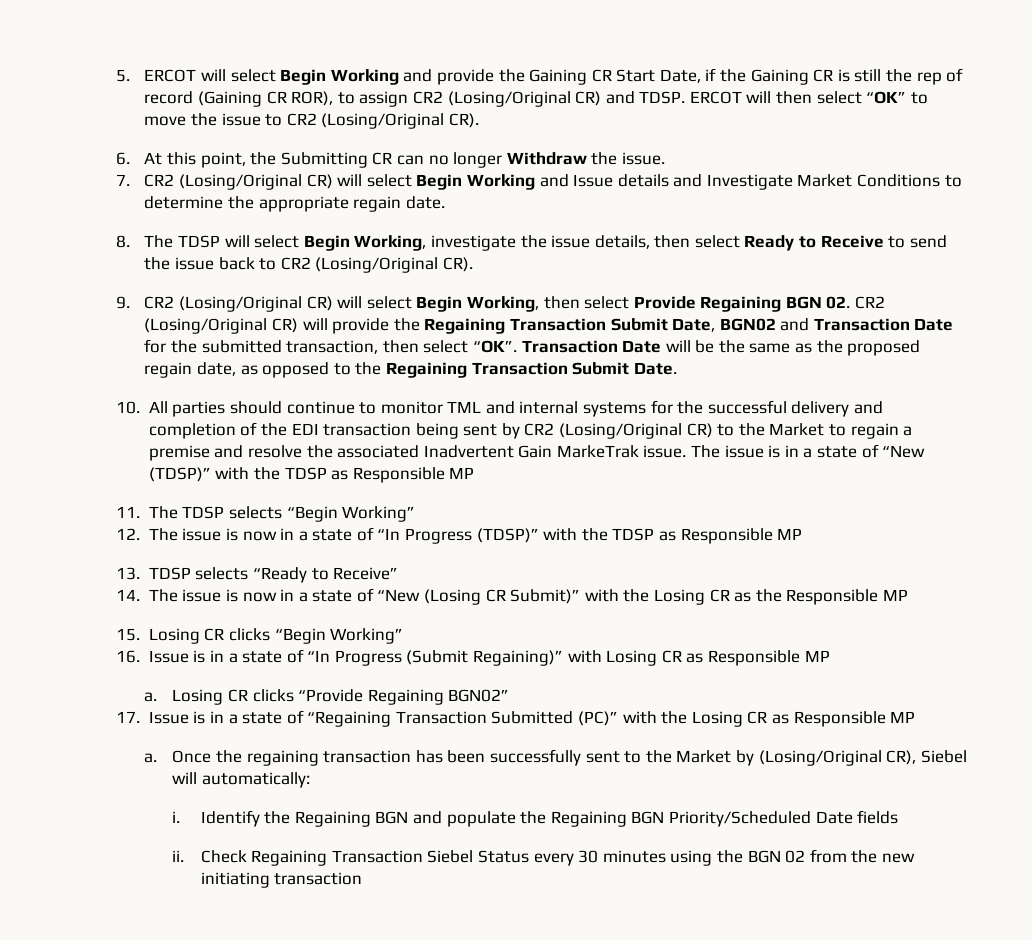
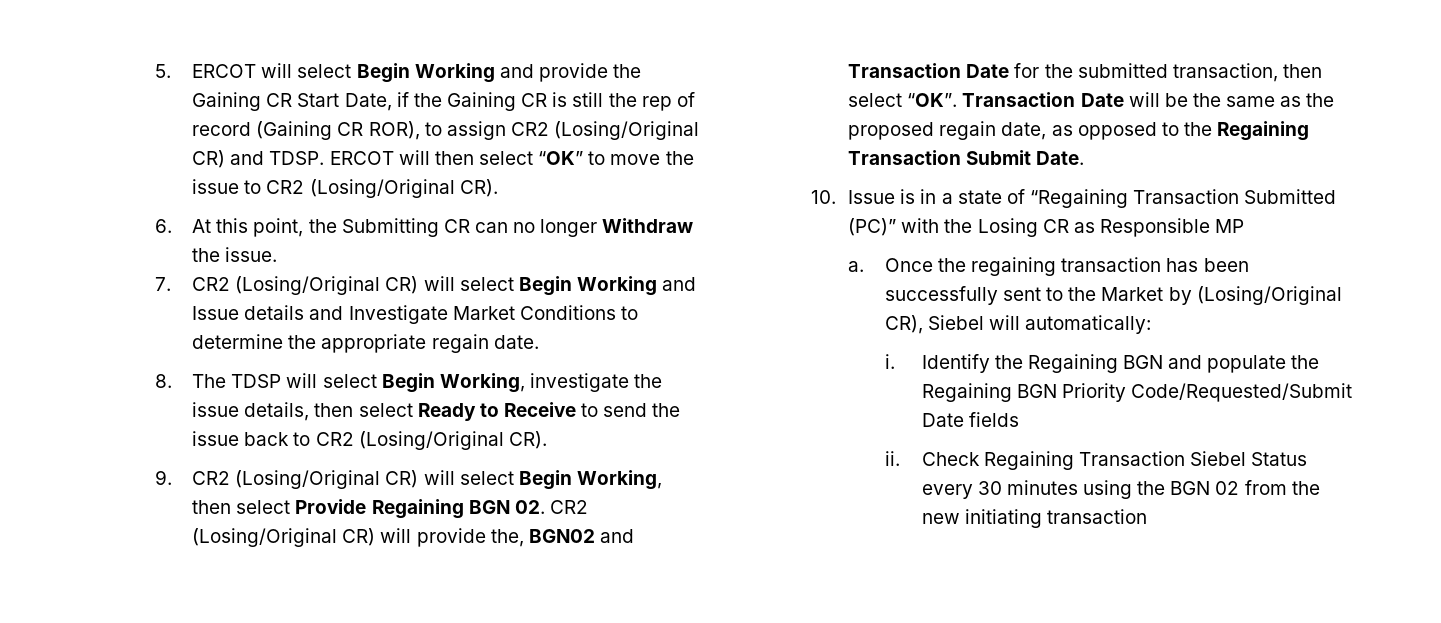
[393,318,716,334] the Regaining Transaction Submit Date, -> [490,529,524,547] the,
[148,400,884,417] [148,422,913,439] [148,444,926,461] [148,467,475,483] [116,506,416,522] [116,527,803,544] [116,567,399,583] [116,588,908,605] [116,628,404,644] [116,649,830,666] [144,689,510,705] [116,711,141,723] All parties should continue to monitor TML and internal systems for the successful delivery and completion of the EDI transaction being sent by CR2 (Losing/Original CR) to the Market to regain a premise and resolve the associated Inadvertent Gain MarkeTrak issue. The issue is in a state of “New (TDSP)” with the TDSP as Responsible MP // 11. The TDSP selects “Begin Working” // 12. The issue is now in a state of “In Progress (TDSP)” with the TDSP as Responsible MP // 13. TDSP selects “Ready to Receive” // 14. The issue is now in a state of “New (Losing CR Submit)” with the Losing CR as the Responsible MP // 15. Losing CR clicks “Begin Working” // 16. Issue is in a state of “In Progress (Submit Regaining)” with Losing CR as Responsible MP // a. Losing CR clicks “Provide Regaining BGN02” // 17. -> (837, 197) none
[668,811,811,827] Priority/Scheduled -> [1061,383,1353,402] Priority Code/Requested/Submit

